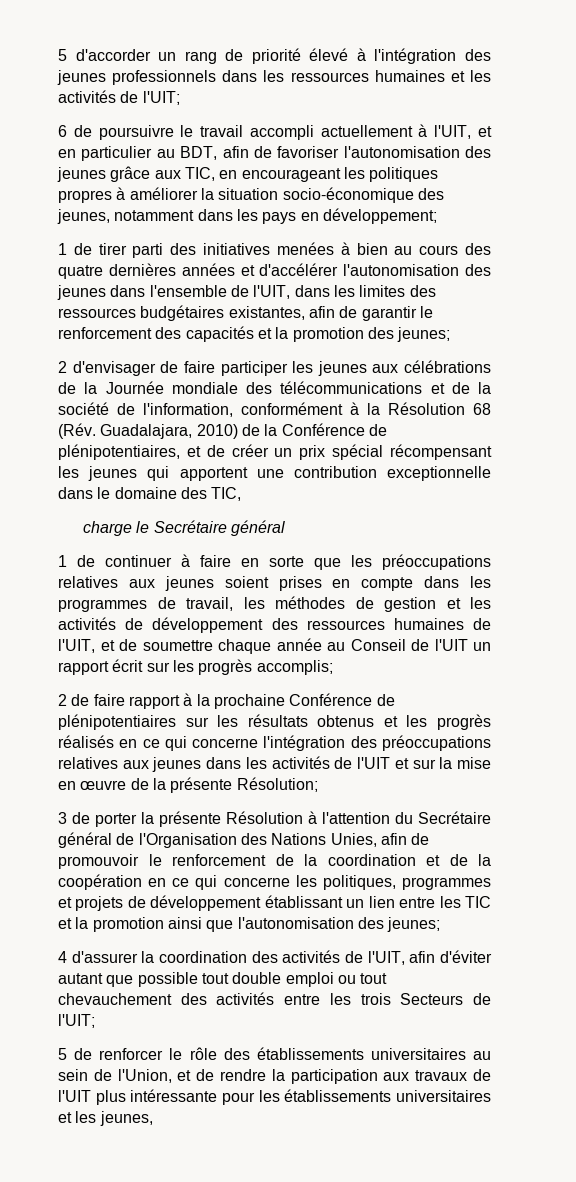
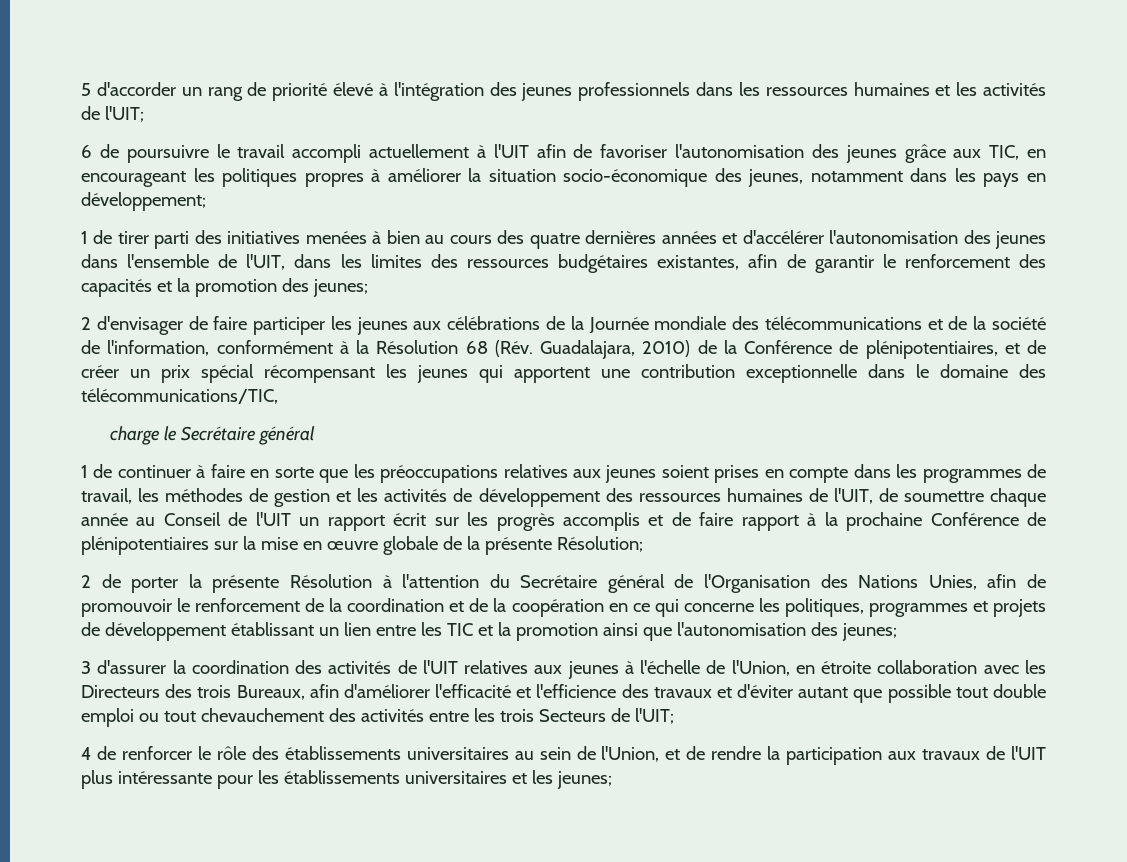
[434,125,492,139] [58,146,218,161] l'UIT, et en particulier au BDT, -> [493,144,529,158] l'UIT
[211,487,242,501] TIC, -> [81,388,278,404] télécommunications/TIC,
[100,640,115,651] et -> (873, 496) none
[256,660,333,675] [58,694,67,706] accomplis; // 2 -> [562,512,664,531] accomplis et
[217,714,491,730] [58,735,491,751] [58,756,436,772] les résultats obtenus et les progrès réalisés en ce qui concerne l'intégration des préoccupations relatives aux jeunes dans les activités de l'UIT et sur -> (238, 545) none
(127, 785) none -> [382,536,438,555] globale
[58,812,67,824] 3 -> [81,575,91,588] 2
[58,951,67,963] 4 -> [81,661,91,674] 3
[367,951,436,965] l'UIT, afin -> [422,660,1047,679] [81,684,732,700] l'UIT relatives aux jeunes à l'échelle de l'Union, en étroite collaboration avec les Directeurs des trois Bureaux, afin d'améliorer l'efficacité et l'efficience des travaux et
[58,1048,67,1060] 5 -> [81,747,91,760] 4
[99,1111,153,1126] jeunes, -> [556,771,612,789] jeunes;

